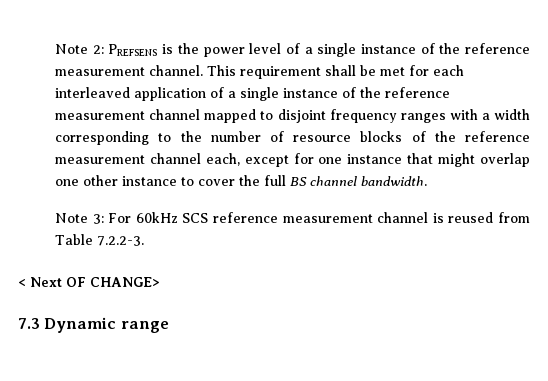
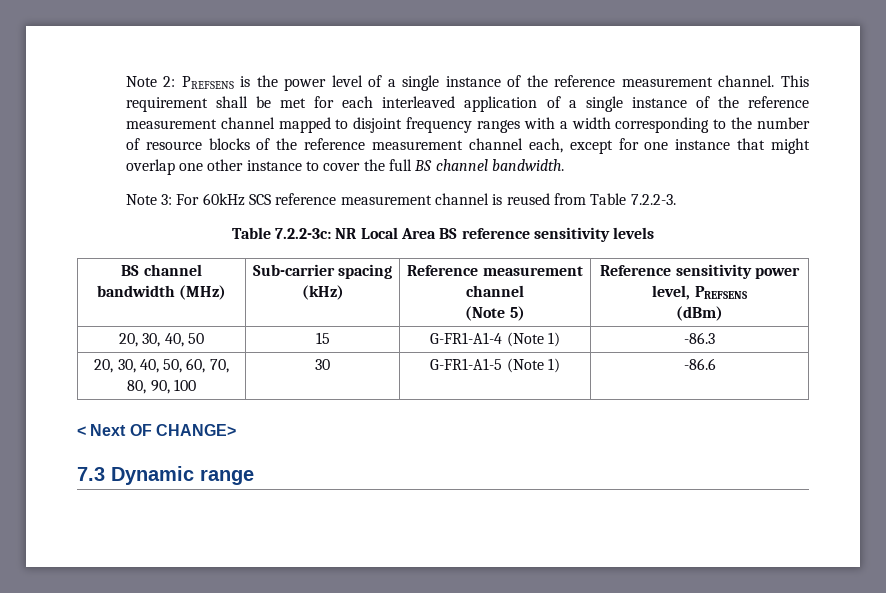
(145, 241) none -> [231,227,655,242] [121,264,202,276] [96,285,227,300] [252,264,393,279] [301,285,344,300] [407,265,583,276] [466,285,524,297] [465,306,525,321] [600,264,800,279] [652,285,748,300] [676,306,723,321] [119,333,204,347] [315,332,330,344] [430,332,560,347] [684,332,715,344] [94,358,229,373] [127,379,196,394] [315,359,330,370] [430,358,560,373] [683,358,716,370] // Table 7.2.2-3c: NR Local Area BS reference sensitivity levels // BS channel bandwidth (MHz) | Sub-carrier spacing (kHz) | Reference measurement channel // (Note 5) | Reference sensitivity power level, PREFSENS // (dBm) // 20, 30, 40, 50 | 15 | G-FR1-A1-4 (Note 1) | -86.3 // 20, 30, 40, 50, 60, 70, 80, 90, 100 | 30 | G-FR1-A1-5 (Note 1) | -86.6

